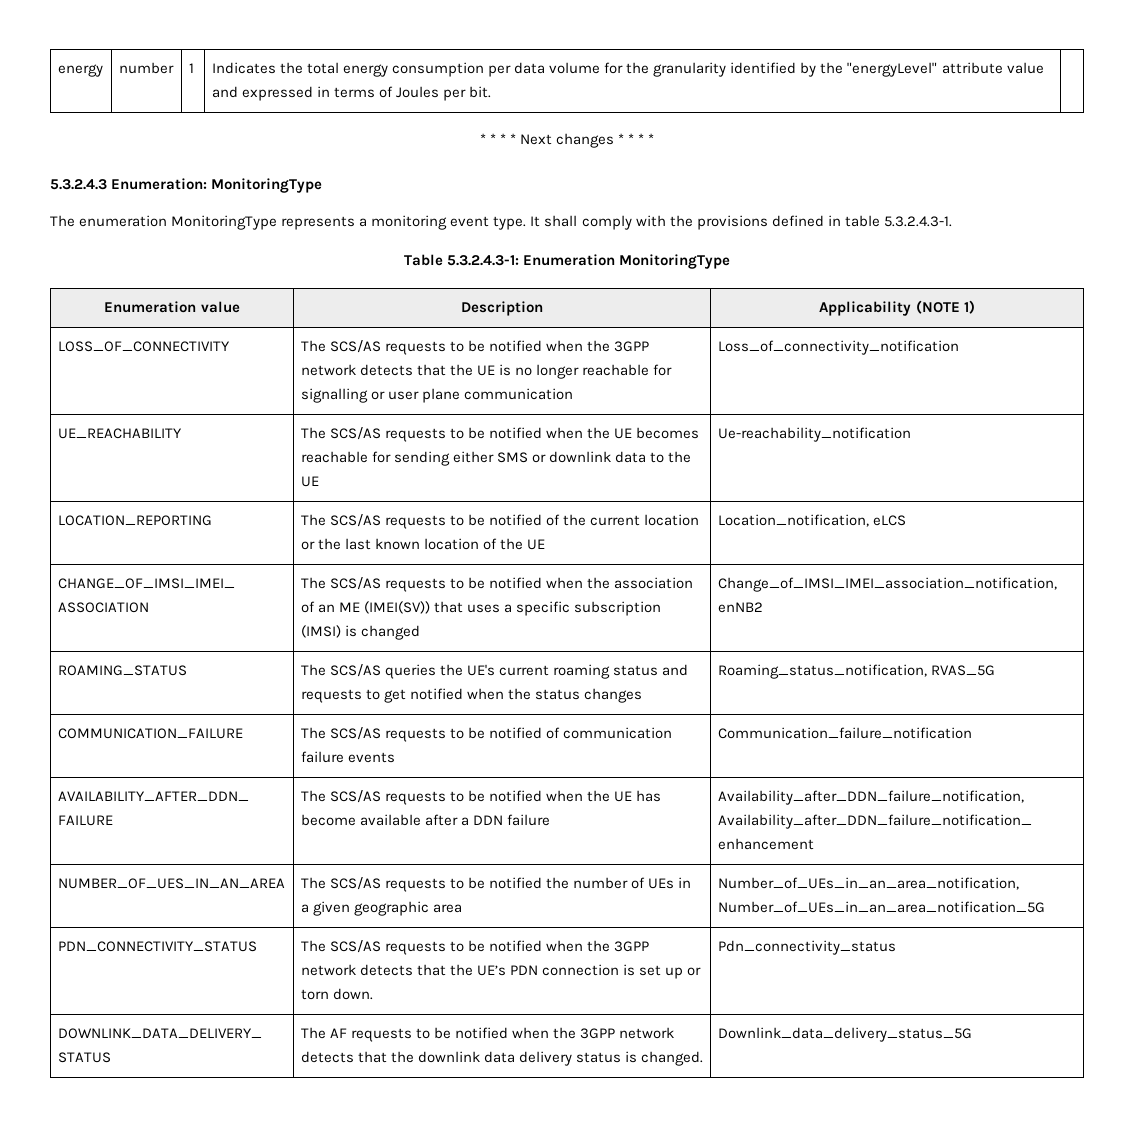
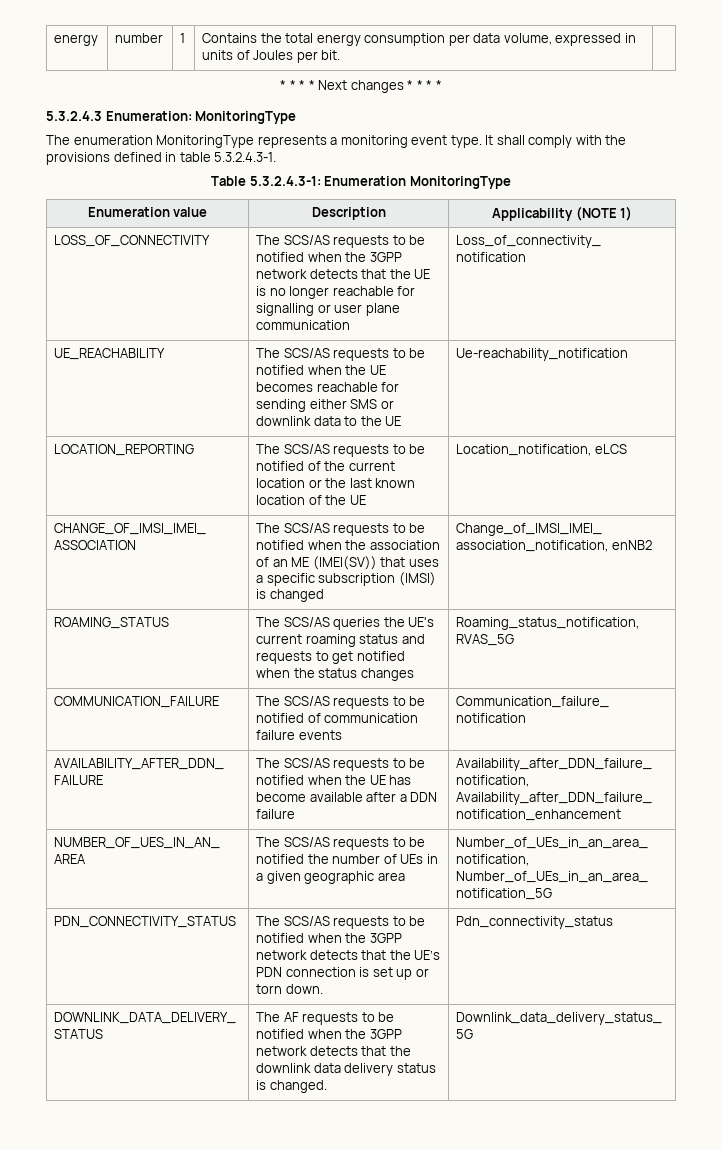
[211,62,276,74] Indicates -> [202,33,258,43] Contains
[549,62,1044,77] [211,86,238,98] volume for the granularity identified by the "energyLevel" attribute value and -> [503,33,552,45] volume,
[333,87,375,98] terms -> [202,50,234,60] units

